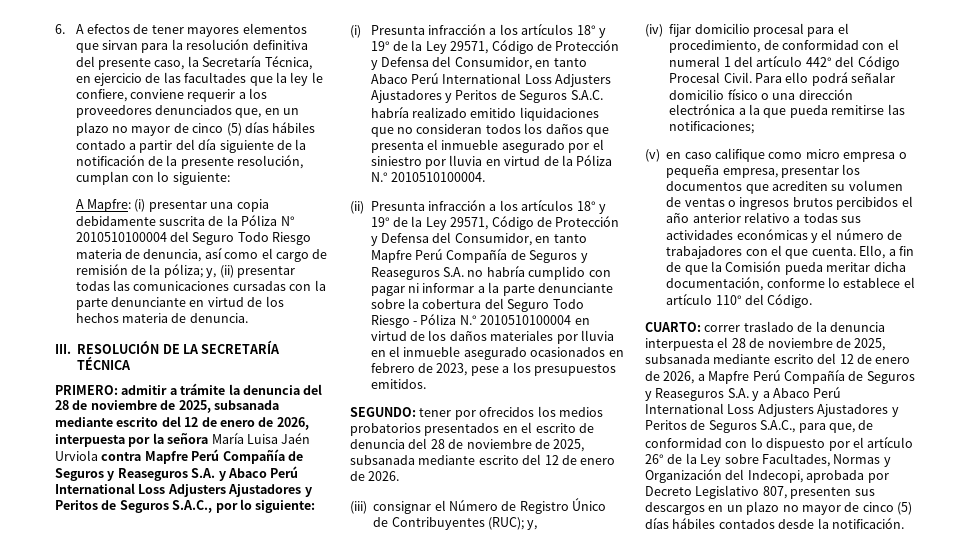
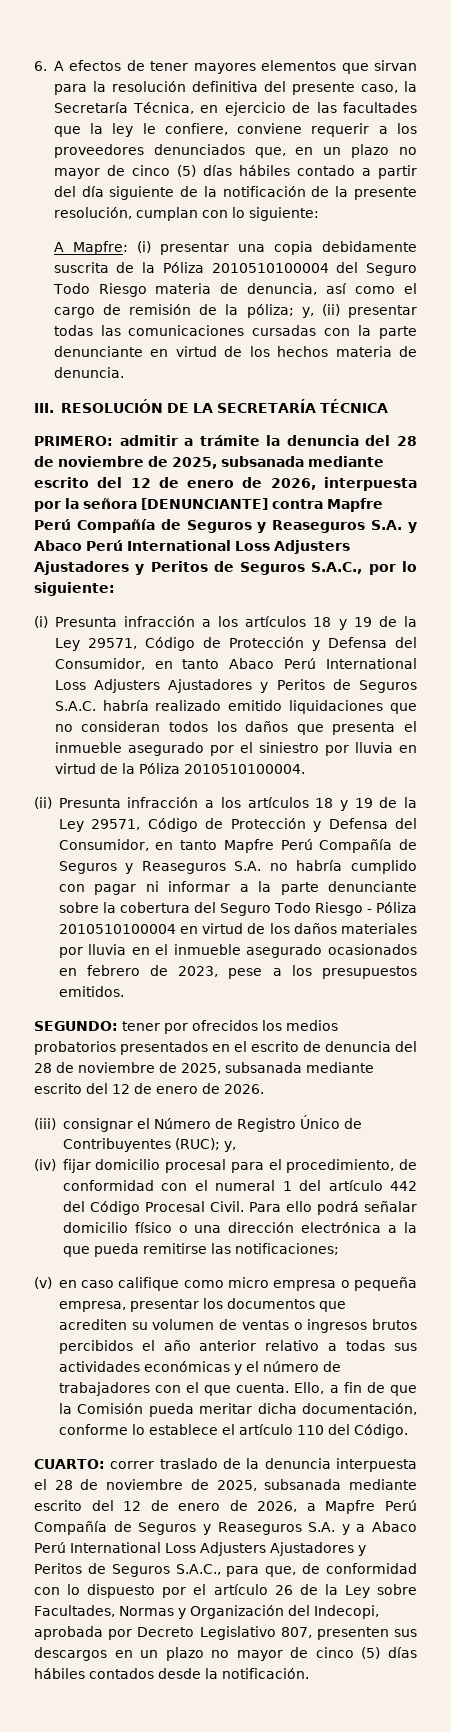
[280,216,295,226] N° -> (204, 267) none
[211,432,311,444] [55,450,98,461] María Luisa Jaén Urviola -> [141,498,268,510] [DENUNCIANTE]
[576,25,606,38] [370,41,390,51] 18° y 19° -> [313,617,372,630] 18 y 19
[370,172,388,182] N.° -> (180, 768) none
[576,201,606,214] [370,217,390,227] 18° y 19° -> [315,798,373,811] 18 y 19
[459,315,477,325] N.° -> (417, 907) none
[805,57,832,67] 442° -> [390,1181,418,1191] 442
[715,295,742,305] 110° -> [296,1425,324,1435] 110
[645,454,664,464] 26° -> [274,1585,293,1595] 26

